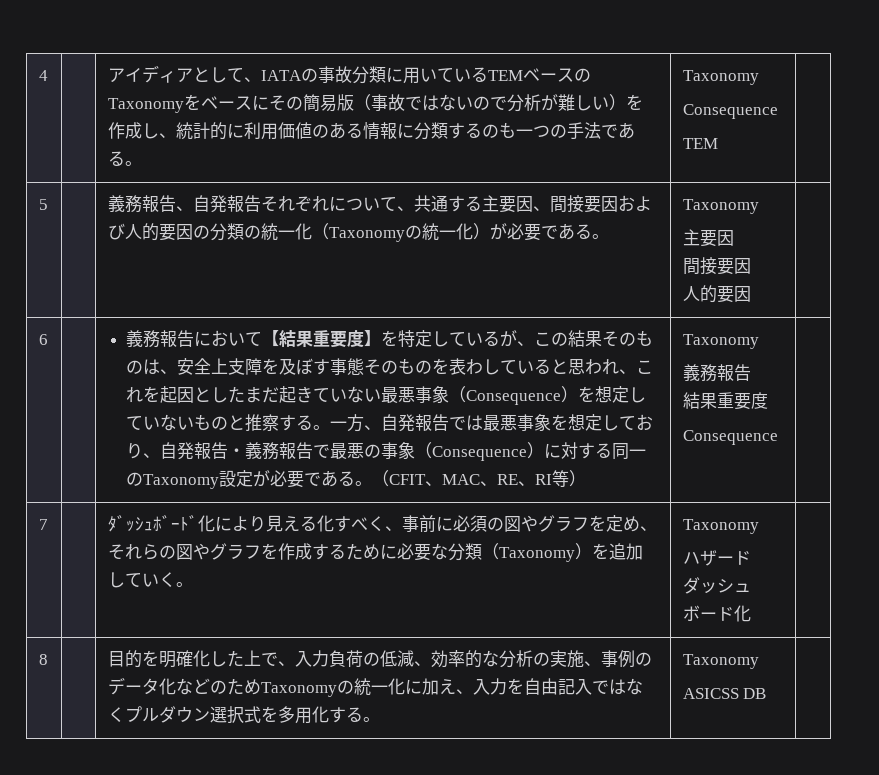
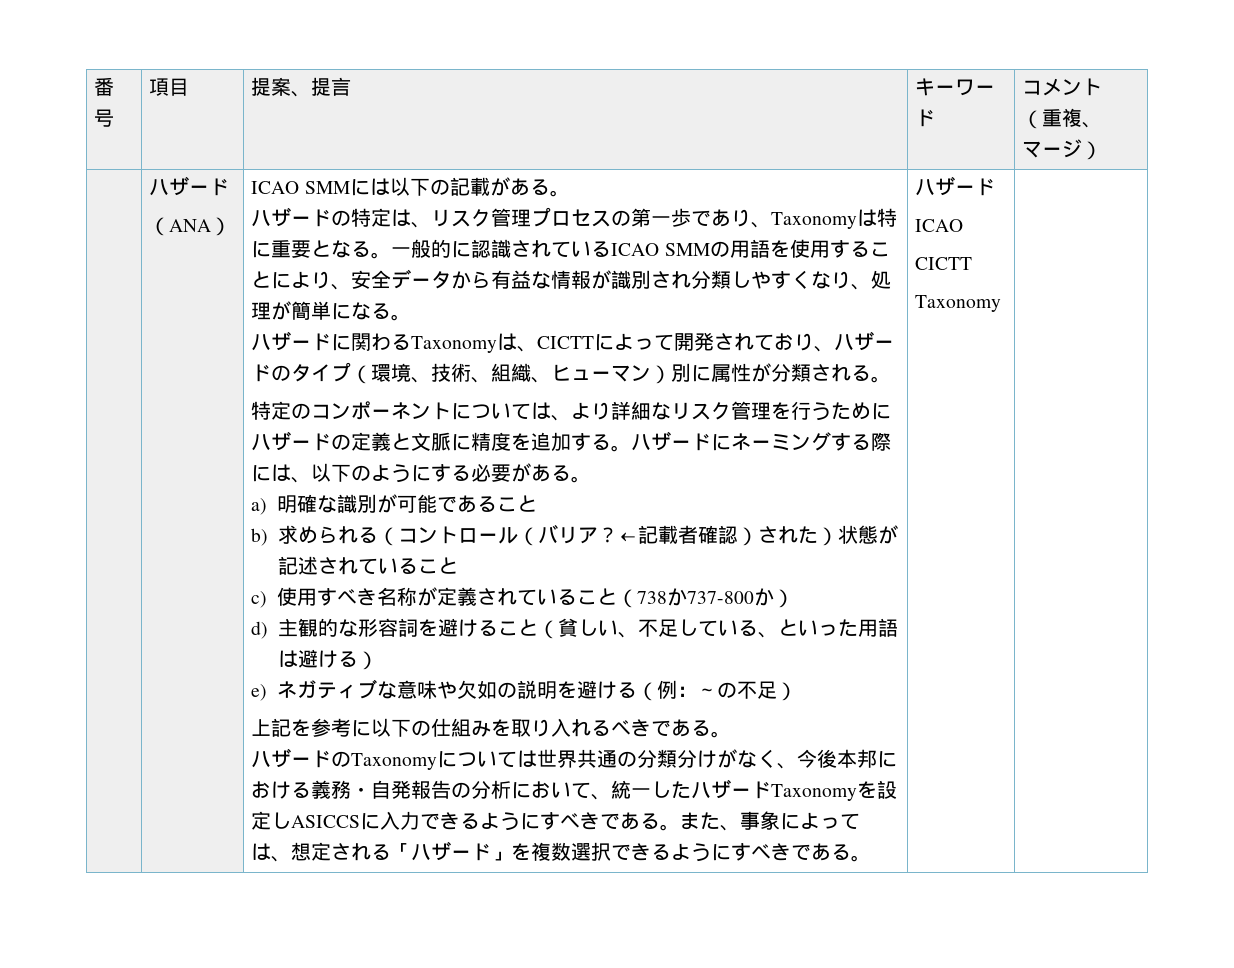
[38,70,48,81] [107,65,591,84] [107,94,643,113] [107,122,635,140] [107,151,142,166] [682,70,759,85] [682,104,778,119] [682,138,718,149] [38,199,48,210] [107,195,652,213] [107,223,609,242] [682,199,759,214] [682,229,734,247] [682,257,751,275] [682,285,751,303] [38,334,48,345] [126,330,654,348] [126,358,654,375] [126,386,647,405] [126,414,654,432] [126,442,647,461] [126,470,587,489] [682,334,759,349] [682,364,751,382] [682,392,768,410] [682,430,778,445] [38,519,48,530] [107,515,657,533] [107,543,643,562] [107,572,193,588] [682,519,759,534] [682,550,751,566] [682,577,751,594] [682,605,751,622] [38,654,48,665] [107,650,652,668] [107,677,643,697] [107,706,380,724] [682,654,759,669] [682,688,767,699] 4 | | アイディアとして、IATAの事故分類に用いているTEMベースのTaxonomyをベースにその簡易版（事故ではないので分析が難しい）を作成し、統計的に利用価値のある情報に分類するのも一つの手法である。 | Taxonomy // Consequence // TEM | // 5 | | 義務報告、自発報告それぞれについて、共通する主要因、間接要因および人的要因の分類の統一化（Taxonomyの統一化）が必要である。 | Taxonomy // 主要因 // 間接要因 // 人的要因 | // 6 | | 義務報告において【結果重要度】を特定しているが、この結果そのものは、安全上支障を及ぼす事態そのものを表わしていると思われ、これを起因としたまだ起きていない最悪事象（Consequence）を想定していないものと推察する。一方、自発報告では最悪事象を想定しており、自発報告・義務報告で最悪の事象（Consequence）に対する同一のTaxonomy設定が必要である。（CFIT、MAC、RE、RI等） | Taxonomy // 義務報告 // 結果重要度 // Consequence | // 7 | | ﾀﾞｯｼｭﾎﾞｰﾄﾞ化により見える化すべく、事前に必須の図やグラフを定め、それらの図やグラフを作成するために必要な分類（Taxonomy）を追加していく。 | Taxonomy // ハザード // ダッシュボード化 | // 8 | | 目的を明確化した上で、入力負荷の低減、効率的な分析の実施、事例のデータ化などのためTaxonomyの統一化に加え、入力を自由記入ではなくプルダウン選択式を多用化する。 | Taxonomy // ASICSS DB -> [94,77,115,96] [94,109,115,127] [149,78,190,96] [251,77,352,97] [915,78,996,96] [915,109,936,127] [1022,78,1103,96] [1022,108,1103,129] [1022,139,1103,160] [149,176,230,196] [149,217,232,236] [251,177,570,197] [251,207,898,229] [251,239,890,259] [251,269,892,290] [251,301,412,321] [251,331,895,353] [251,362,892,384] [251,401,892,421] [251,431,892,452] [251,463,592,483] [251,494,538,515] [251,524,899,546] [278,556,459,575] [251,587,795,608] [251,618,899,639] [278,649,379,670] [251,679,798,701] [251,718,732,738] [251,748,898,770] [251,779,898,801] [251,811,861,831] [251,841,872,862] [915,176,996,196] [915,219,964,232] [915,257,973,270] [915,295,1002,312] 番号 | 項目 | 提案、提言 | キーワード | コメント（重複、マージ） // | ハザード // （ANA） | ICAO SMMには以下の記載がある。 // ハザードの特定は、リスク管理プロセスの第一歩であり、Taxonomyは特に重要となる。一般的に認識されているICAO SMMの用語を使用することにより、安全データから有益な情報が識別され分類しやすくなり、処理が簡単になる。 // ハザードに関わるTaxonomyは、CICTTによって開発されており、ハザードのタイプ（環境、技術、組織、ヒューマン）別に属性が分類される。 // 特定のコンポーネントについては、より詳細なリスク管理を行うためにハザードの定義と文脈に精度を追加する。ハザードにネーミングする際には、以下のようにする必要がある。 // a)明確な識別が可能であること // b)求められる（コントロール（バリア？←記載者確認）された）状態が記述されていること // c)使用すべき名称が定義されていること（738か737-800か） // d)主観的な形容詞を避けること（貧しい、不足している、といった用語は避ける） // e)ネガティブな意味や欠如の説明を避ける（例：～の不足） // 上記を参考に以下の仕組みを取り入れるべきである。 // ハザードのTaxonomyについては世界共通の分類分けがなく、今後本邦における義務・自発報告の分析において、統一したハザードTaxonomyを設定しASICCSに入力できるようにすべきである。また、事象によっては、想定される「ハザード」を複数選択できるようにすべきである。 | ハザード // ICAO // CICTT // Taxonomy

